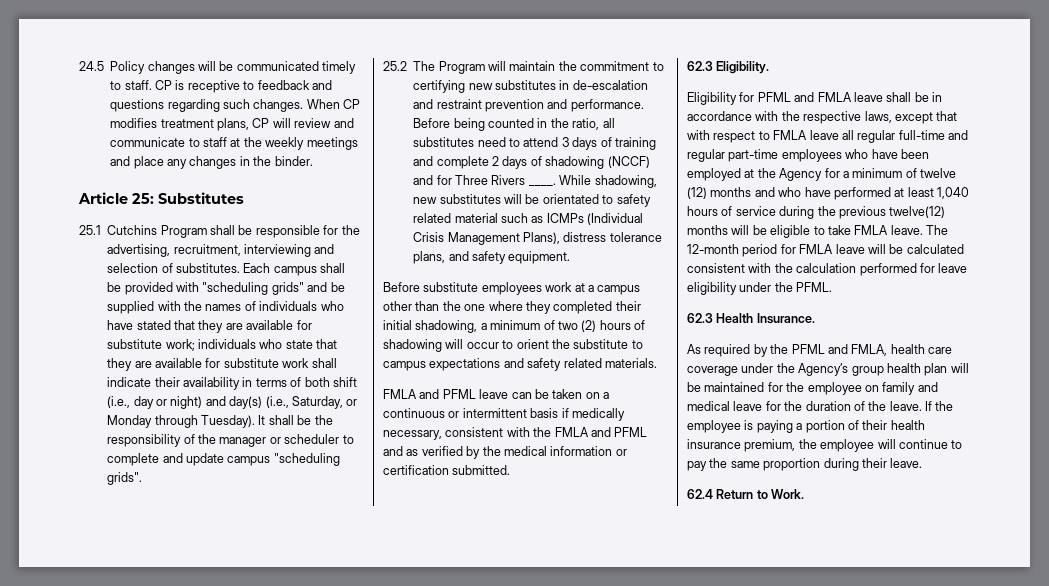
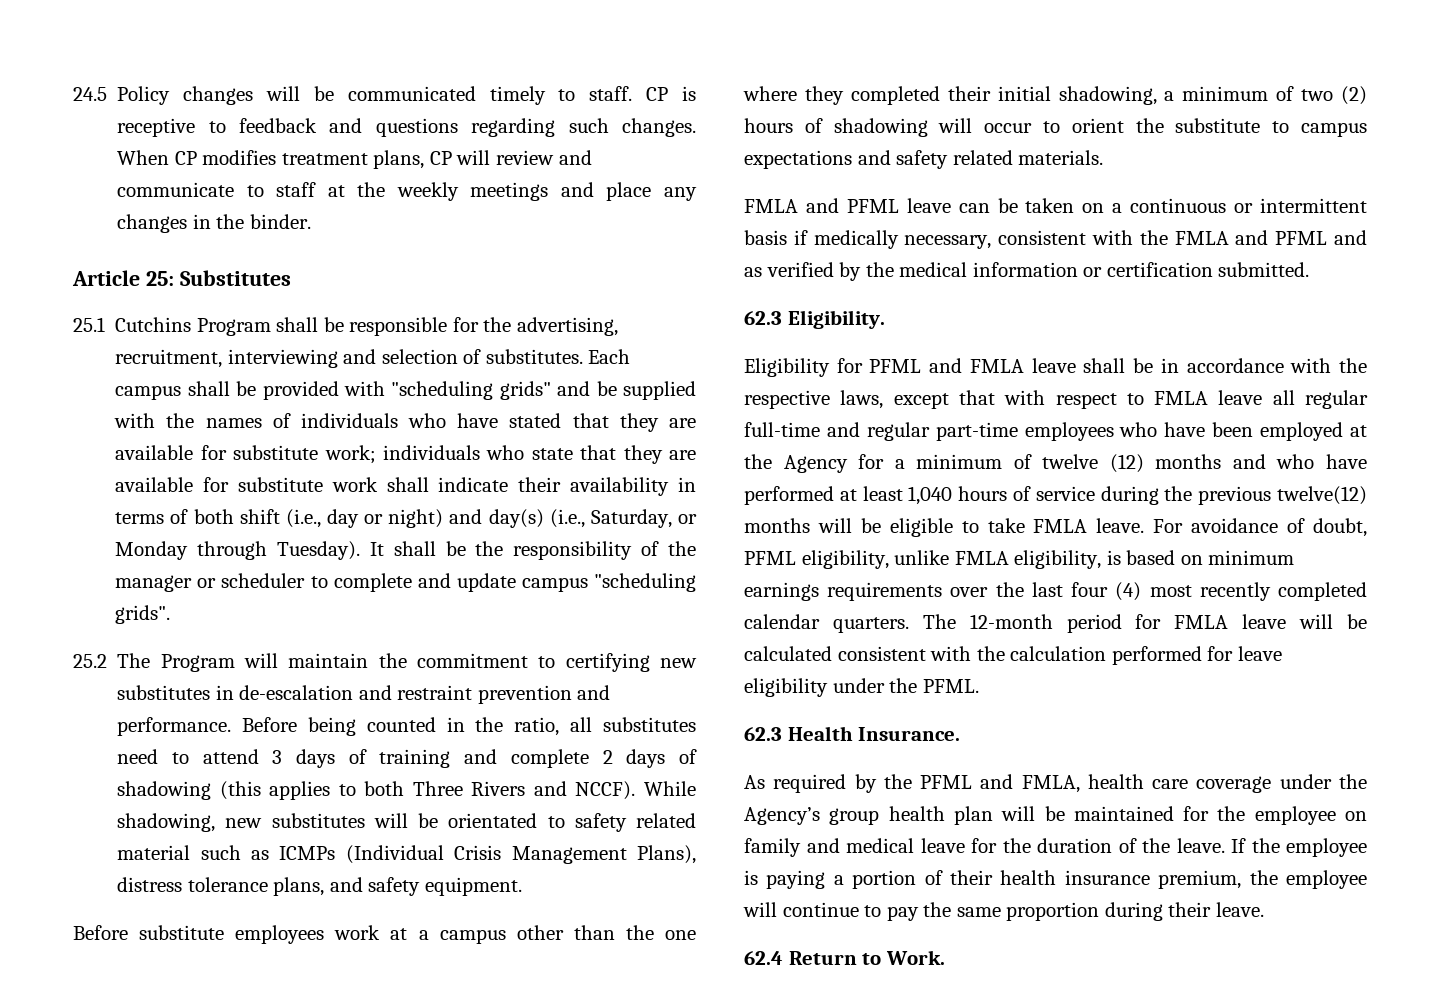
[607,156,650,168] [413,175,556,186] (NCCF) and for Three Rivers ____. -> [219,781,636,800] (this applies to both Three Rivers and NCCF).
(923, 230) none -> [1153,518,1367,537] [744,550,1295,569] [744,582,1367,601] [744,614,909,633] For avoidance of doubt, PFML eligibility, unlike FMLA eligibility, is based on minimum earnings requirements over the last four (4) most recently completed calendar quarters.

